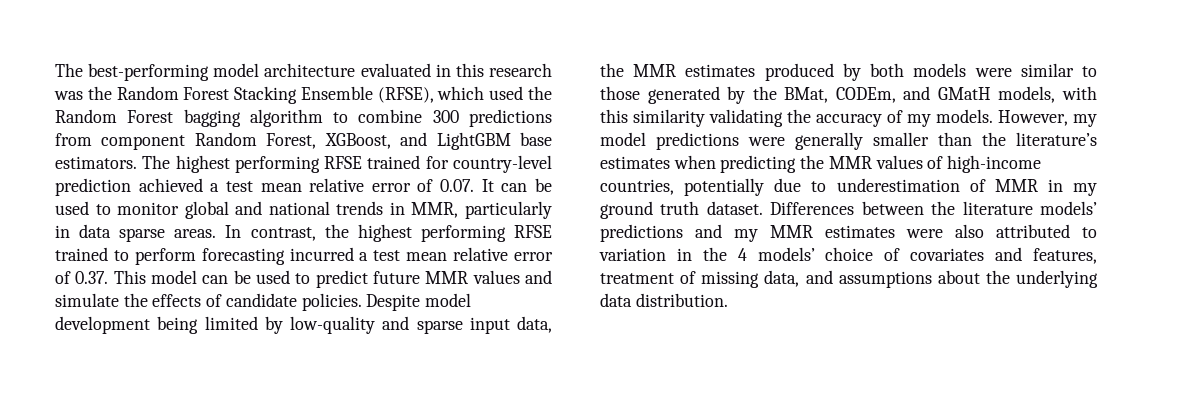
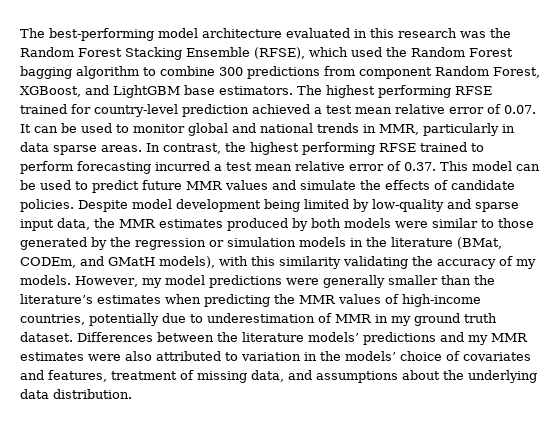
[784,87,829,103] BMat, -> [135,237,502,250] regression or simulation models in the literature (BMat,
[998,86,1056,103] models, -> [159,256,215,268] models),
[737,248,747,261] 4 -> (341, 356) none

